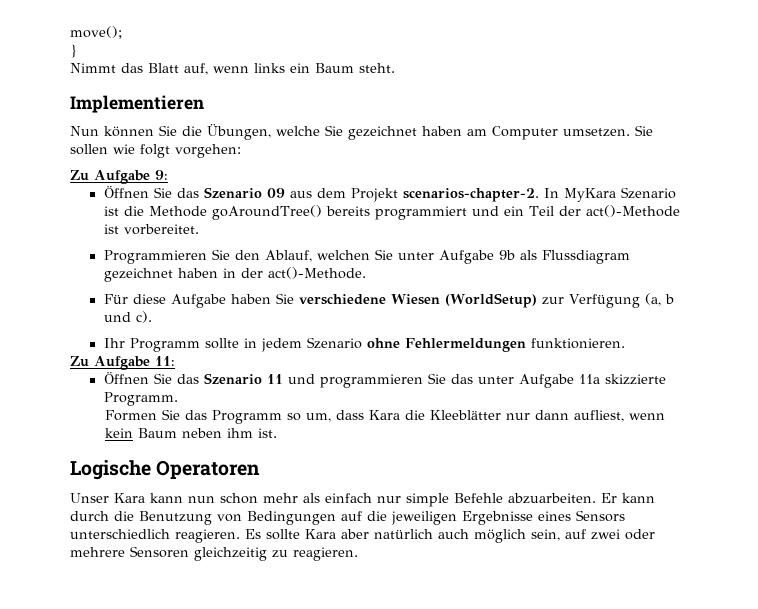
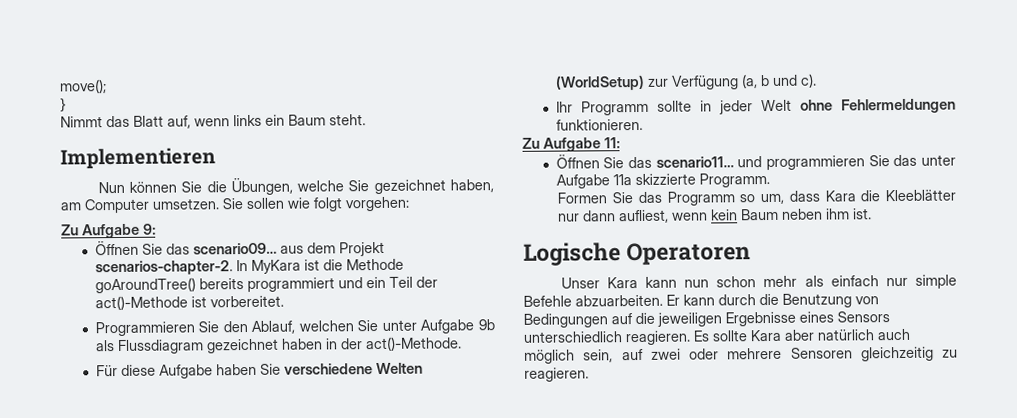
[422,126,462,136] haben -> [450,179,495,193] haben,
[203,187,285,198] Szenario 09 -> [192,242,277,255] scenario09…
[620,187,676,199] Szenario -> (301, 266) none
[390,294,440,305] Wiesen -> [375,362,423,375] Welten
[260,337,362,352] jedem Szenario -> [718,99,792,115] jeder Welt
[203,373,283,384] Szenario 11 -> [655,156,734,168] scenario11…

